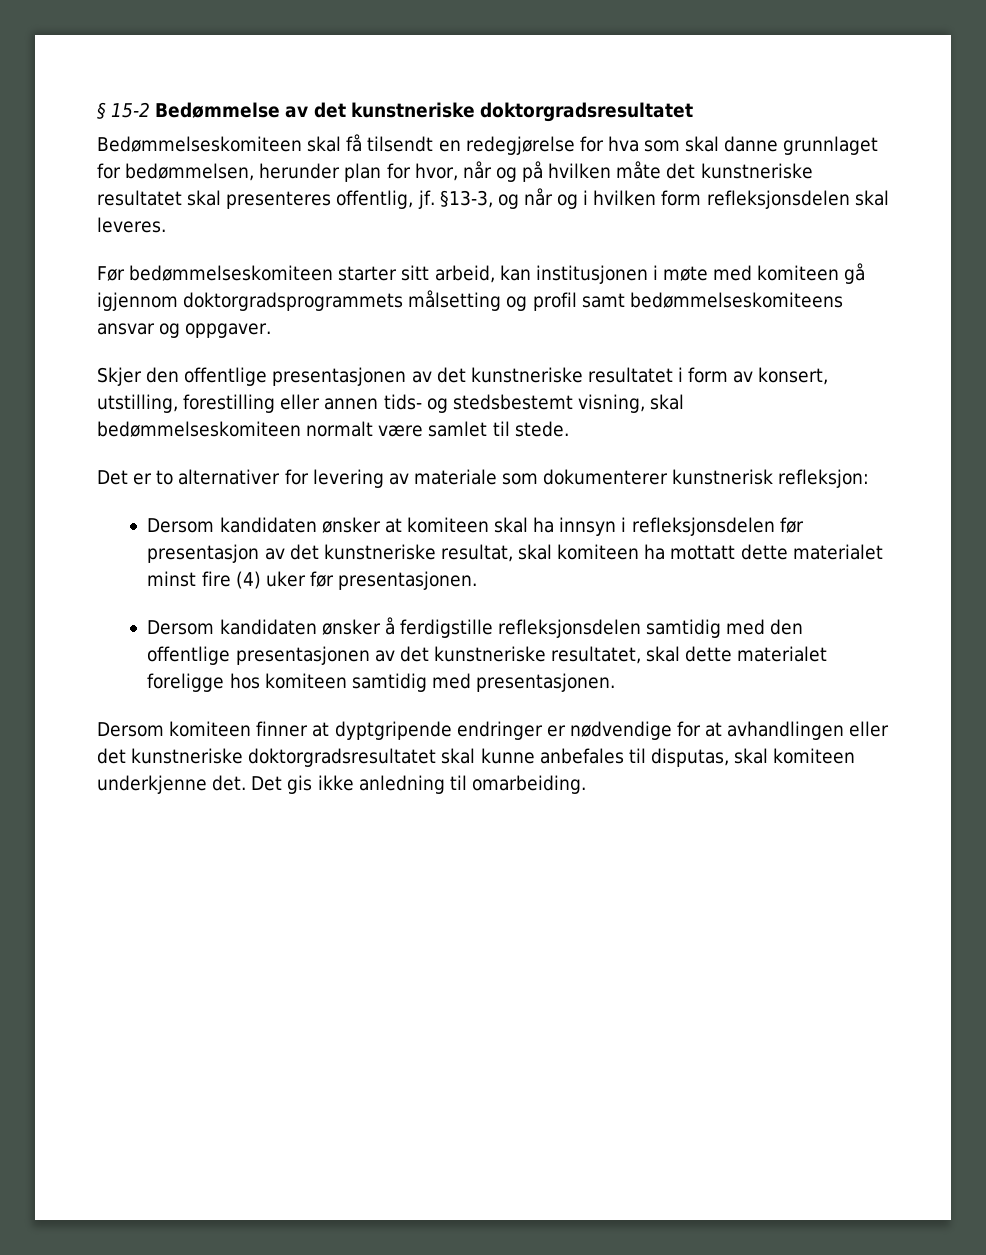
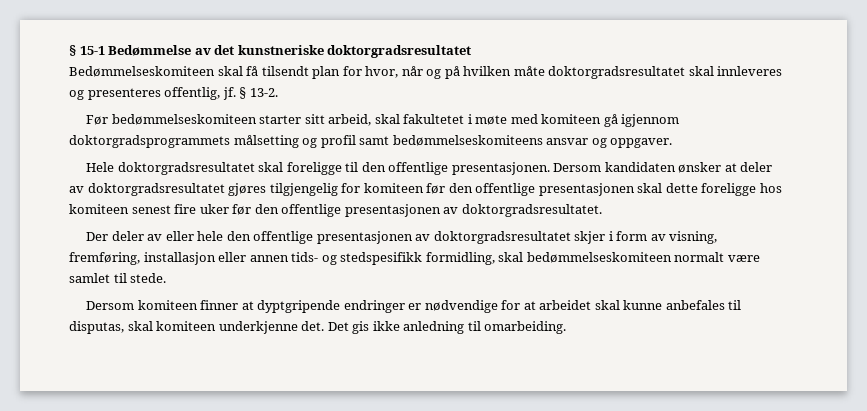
[97,102,151,119] § 15-2 -> [69,45,105,56] § 15-1
[438,136,879,155] [97,163,341,181] en redegjørelse for hva som skal danne grunnlaget for bedømmelsen, herunder -> (309, 71) none
[666,163,813,179] [97,188,889,209] [97,217,166,233] det kunstneriske resultatet skal presenteres offentlig, jf. §13-3, og når og i hvilken form refleksjonsdelen skal leveres. -> [548,66,783,79] [69,87,278,100] doktorgradsresultatet skal innleveres og presenteres offentlig, jf. § 13-2.
[499,265,648,284] kan institusjonen -> [374,114,465,124] skal fakultetet
[97,367,829,386] [97,394,276,413] Skjer den offentlige presentasjonen av det kunstneriske resultatet i form av konsert, utstilling, forestilling -> [86,162,773,175] [69,183,782,196] [69,204,602,217] [86,231,718,244] [69,252,216,265] Hele doktorgradsresultatet skal foreligge til den offentlige presentasjonen. Dersom kandidaten ønsker at deler av doktorgradsresultatet gjøres tilgjengelig for komiteen før den offentlige presentasjonen skal dette foreligge hos komiteen senest fire uker før den offentlige presentasjonen av doktorgradsresultatet. // Der deler av eller hele den offentlige presentasjonen av doktorgradsresultatet skjer i form av visning, fremføring, installasjon
[452,394,645,413] stedsbestemt visning, -> [340,252,495,265] stedspesifikk formidling,
[97,469,870,488] [147,517,804,536] [147,544,883,563] [147,571,478,590] [147,617,804,638] [147,646,828,665] [147,673,616,692] // Det er to alternativer for levering av materiale som dokumenterer kunstnerisk refleksjon: // Dersom kandidaten ønsker at komiteen skal ha innsyn i refleksjonsdelen før presentasjon av det kunstneriske resultat, skal komiteen ha mottatt dette materialet minst fire (4) uker før presentasjonen. // Dersom kandidaten ønsker å ferdigstille refleksjonsdelen samtidig med den offentlige presentasjonen av det kunstneriske resultatet, skal dette materialet foreligge hos komiteen samtidig med presentasjonen. -> (167, 278) none
[727,721,890,740] [97,748,437,767] avhandlingen eller det kunstneriske doktorgradsresultatet -> [539,300,592,310] arbeidet

